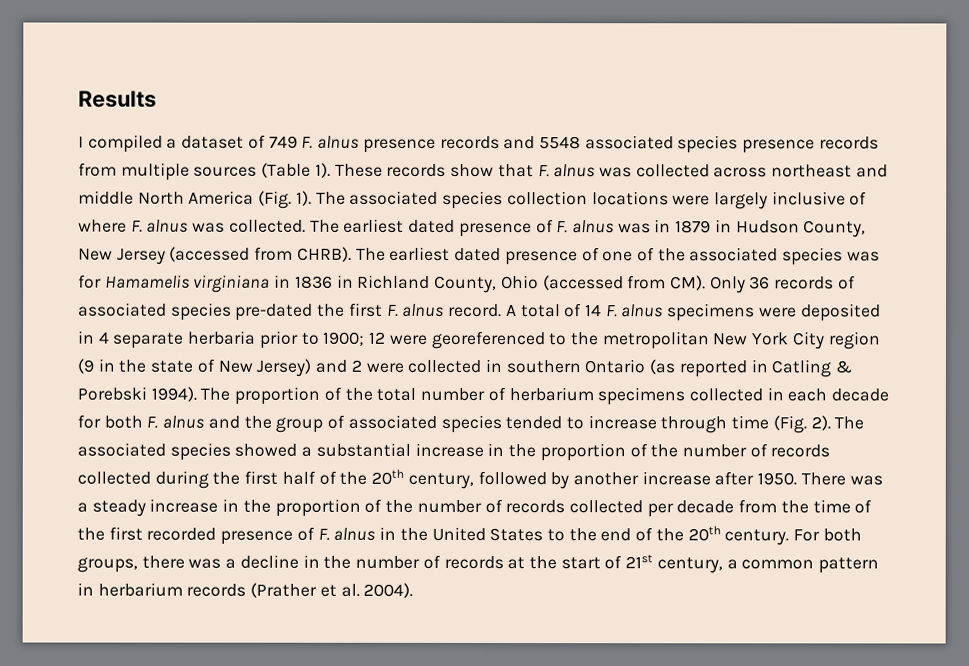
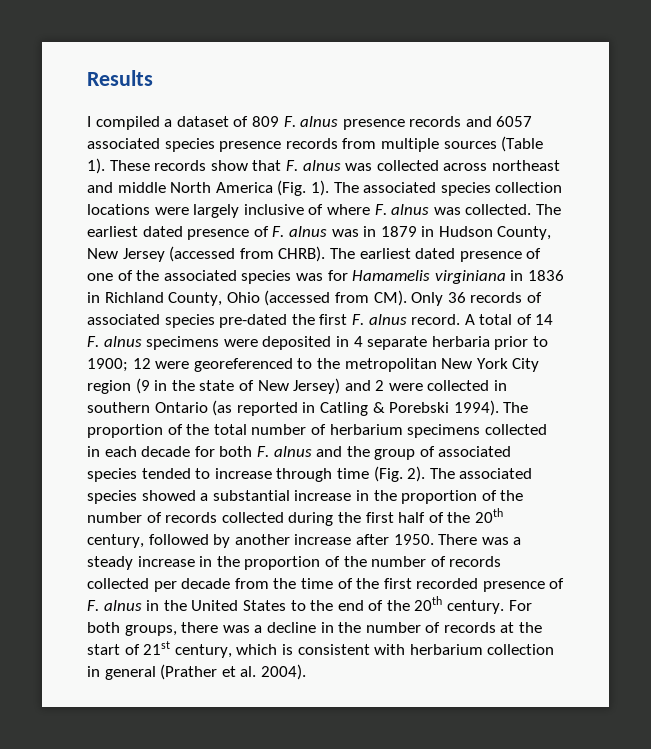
[268,135,298,149] 749 -> [251,116,279,127] 809
[538,136,581,150] 5548 -> [496,116,533,127] 6057
[726,557,880,574] [77,582,247,597] a common pattern in herbarium records -> [236,644,555,655] [87,666,156,680] which is consistent with herbarium collection in general

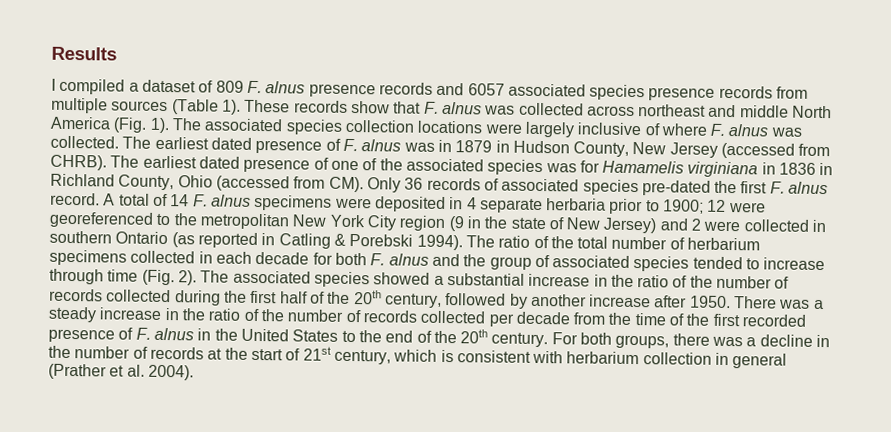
[87,424,163,438] proportion -> [498,235,531,248] ratio
[401,490,478,504] proportion -> [637,275,670,288] ratio
[244,556,321,570] proportion -> [208,308,242,321] ratio

